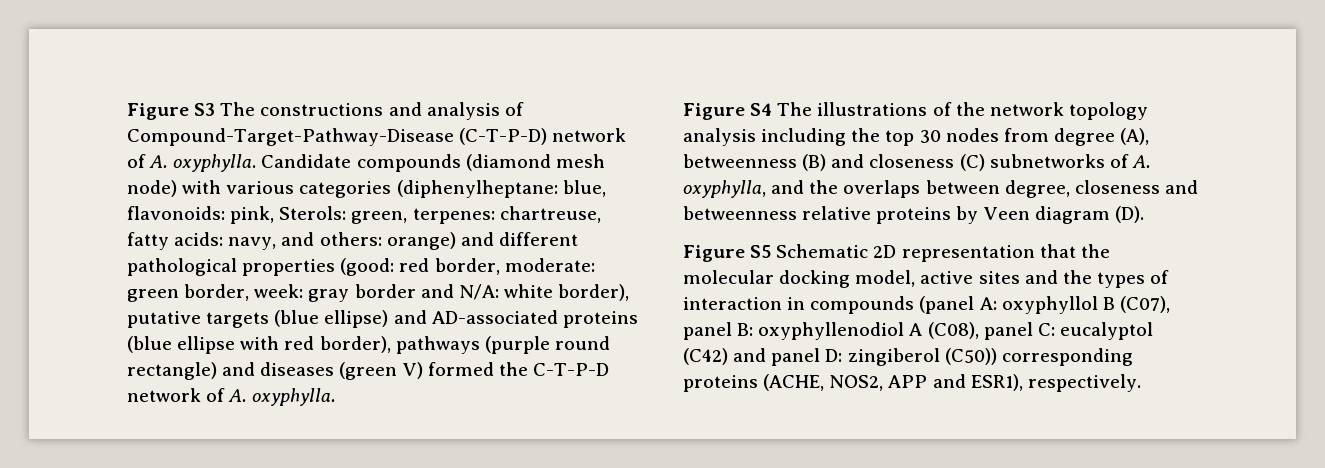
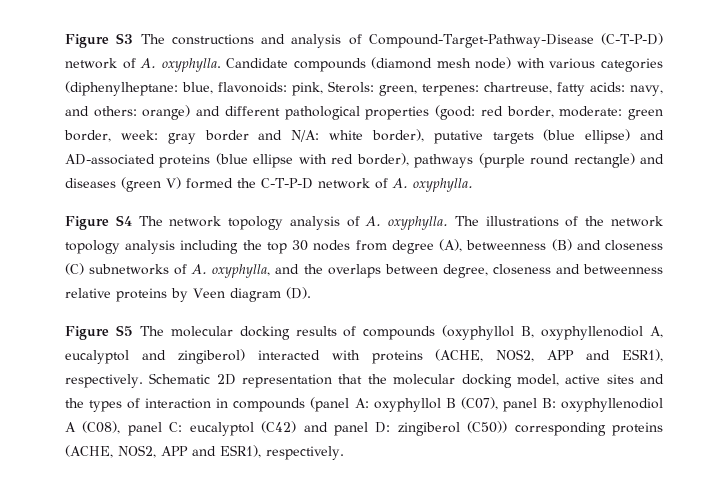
(813, 109) none -> [169,216,479,230] network topology analysis of A. oxyphylla. The
(772, 251) none -> [139,325,664,340] [65,349,663,364] [65,374,143,388] The molecular docking results of compounds (oxyphyllol B, oxyphyllenodiol A, eucalyptol and zingiberol) interacted with proteins (ACHE, NOS2, APP and ESR1), respectively.

